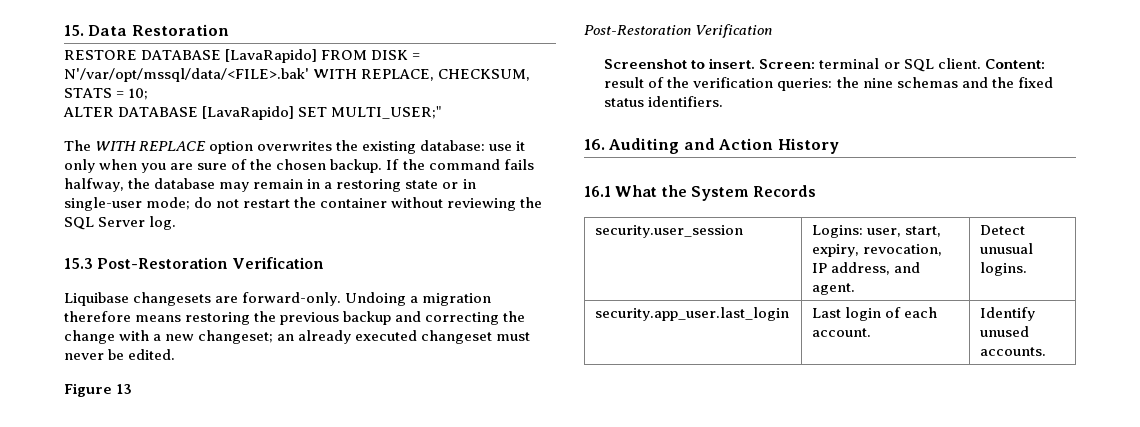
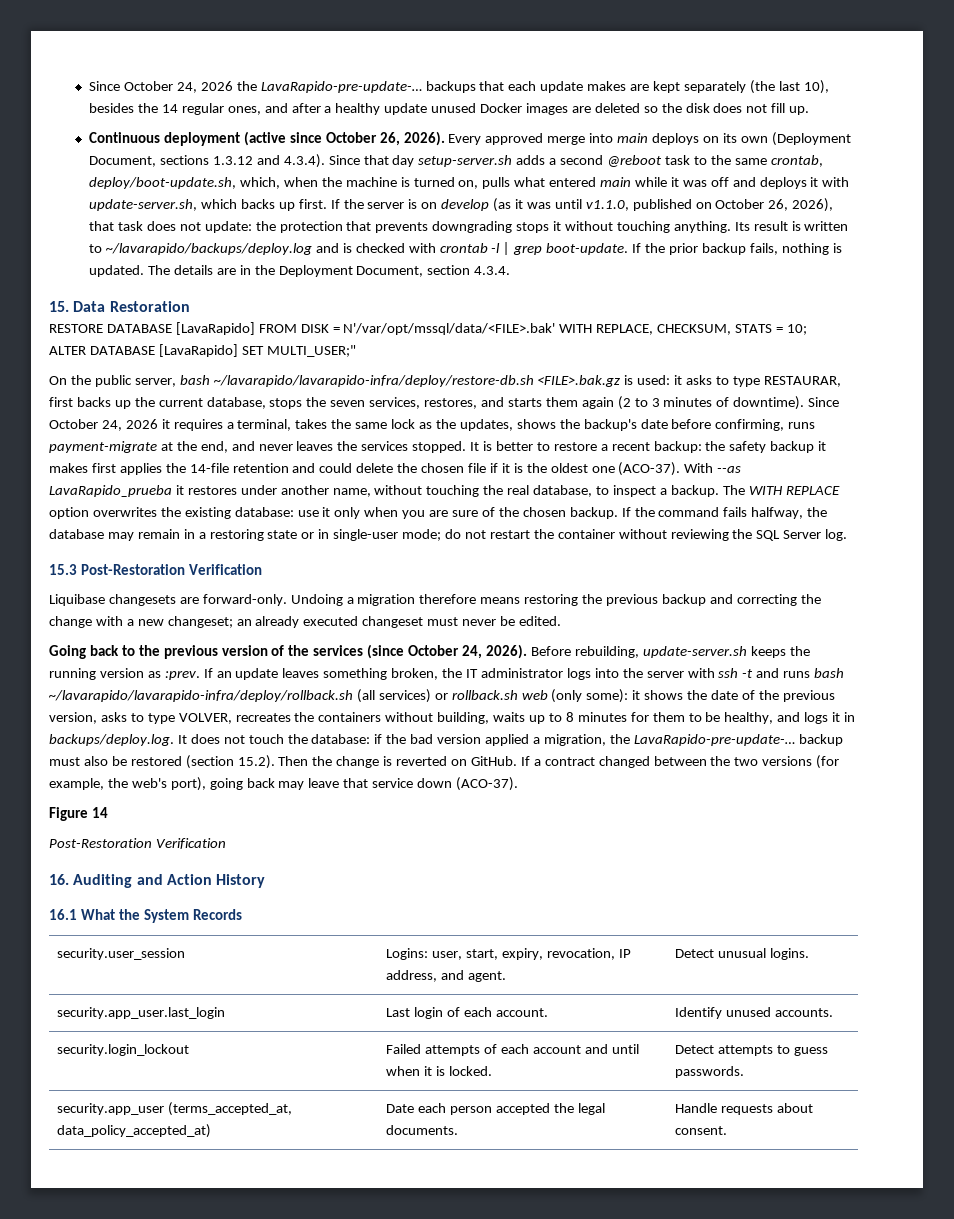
(64, 30) none -> [89,80,829,94] [89,103,810,115] [89,131,851,146] [89,154,823,168] [89,177,850,189] [89,198,834,212] [89,221,849,233] [89,242,842,255] [89,265,511,277] Since October 24, 2026 the LavaRapido-pre-update-… backups that each update makes are kept separately (the last 10), besides the 14 regular ones, and after a healthy update unused Docker images are deleted so the disk does not fill up. // Continuous deployment (active since October 26, 2026). Every approved merge into main deploys on its own (Deployment Document, sections 1.3.12 and 4.3.4). Since that day setup-server.sh adds a second @reboot task to the same crontab, deploy/boot-update.sh, which, when the machine is turned on, pulls what entered main while it was off and deploys it with update-server.sh, which backs up first. If the server is on develop (as it was until v1.1.0, published on October 26, 2026), that task does not update: the protection that prevents downgrading stops it without touching anything. Its result is written to ~/lavarapido/backups/deploy.log and is checked with crontab -l | grep boot-update. If the prior backup fails, nothing is updated. The details are in the Deployment Document, section 4.3.4. //
(442, 112) none -> [49,375,841,387] [49,396,840,410] [49,419,816,431] [49,441,827,453] [49,462,742,476] [49,485,719,497] On the public server, bash ~/lavarapido/lavarapido-infra/deploy/restore-db.sh <FILE>.bak.gz is used: it asks to type RESTAURAR, first backs up the current database, stops the seven services, restores, and starts them again (2 to 3 minutes of downtime). Since October 24, 2026 it requires a terminal, takes the same lock as the updates, shows the backup's date before confirming, runs payment-migrate at the end, and never leaves the services stopped. It is better to restore a recent backup: the safety backup it makes first applies the 14-file retention and could delete the chosen file if it is the oldest one (ACO-37). With --as LavaRapido_prueba it restores under another name, without touching the real database, to inspect a backup.
(176, 354) none -> [49,644,810,659] [49,668,845,680] [49,689,835,703] [49,712,856,724] [49,734,843,746] [49,755,840,769] [49,777,519,791] // Going back to the previous version of the services (since October 24, 2026). Before rebuilding, update-server.sh keeps the running version as :prev. If an update leaves something broken, the IT administrator logs into the server with ssh -t and runs bash ~/lavarapido/lavarapido-infra/deploy/rollback.sh (all services) or rollback.sh web (only some): it shows the date of the previous version, asks to type VOLVER, recreates the containers without building, waits up to 8 minutes for them to be healthy, and logs it in backups/deploy.log. It does not touch the database: if the bad version applied a migration, the LavaRapido-pre-update-… backup must also be restored (section 15.2). Then the change is reverted on GitHub. If a contract changed between the two versions (for example, the web's port), going back may leave that service down (ACO-37).
[116,384,133,394] [584,24,773,38] [604,58,1045,72] [604,77,1053,91] [604,96,724,107] 13 // Post-Restoration Verification // Screenshot to insert. Screen: terminal or SQL client. Content: result of the verification queries: the nine schemas and the fixed status identifiers. -> [91,807,108,818] [49,838,226,849] 14 // Post-Restoration Verification
(1047, 351) none -> [57,1044,190,1056] [386,1044,639,1056] [386,1066,492,1076] [675,1045,828,1056] [675,1066,745,1078] [57,1102,292,1116] [57,1124,212,1138] [386,1103,605,1115] [386,1125,459,1135] [675,1103,813,1115] [675,1126,728,1135] // security.login_lockout | Failed attempts of each account and until when it is locked. | Detect attempts to guess passwords. // security.app_user (terms_accepted_at, data_policy_accepted_at) | Date each person accepted the legal documents. | Handle requests about consent.

